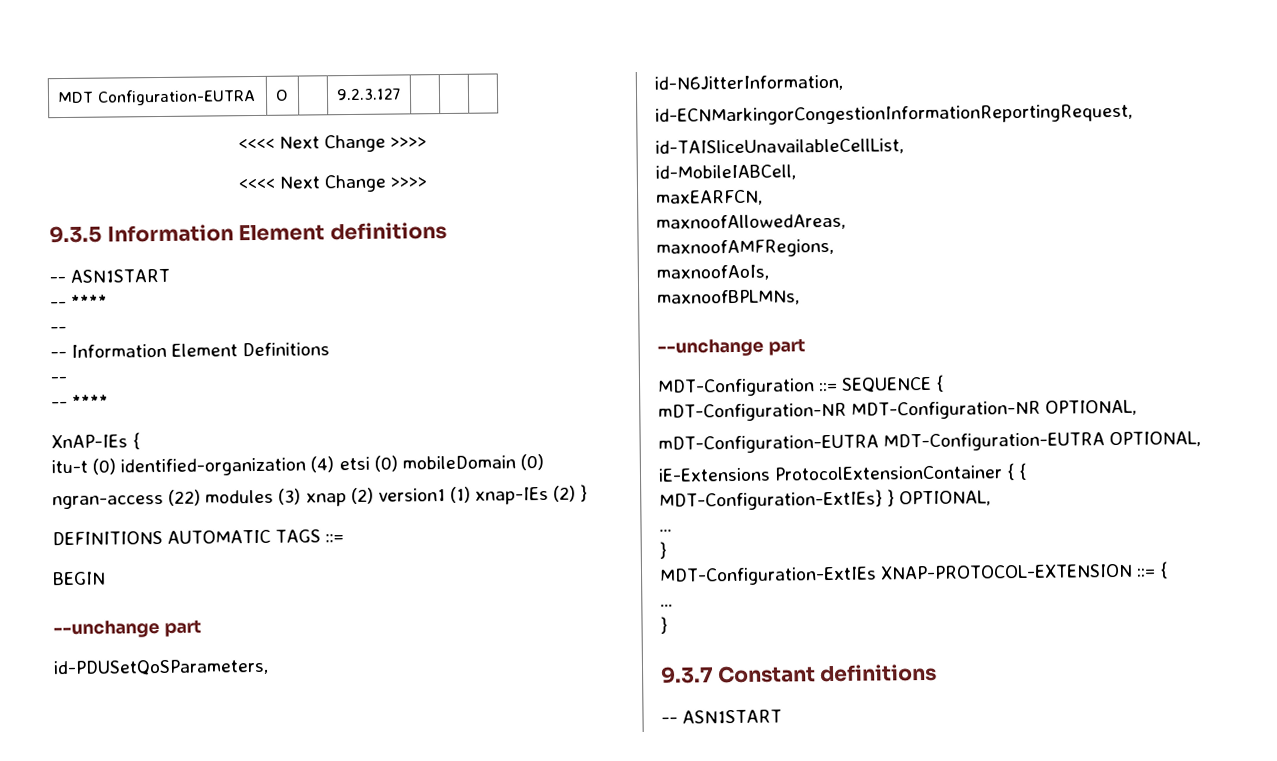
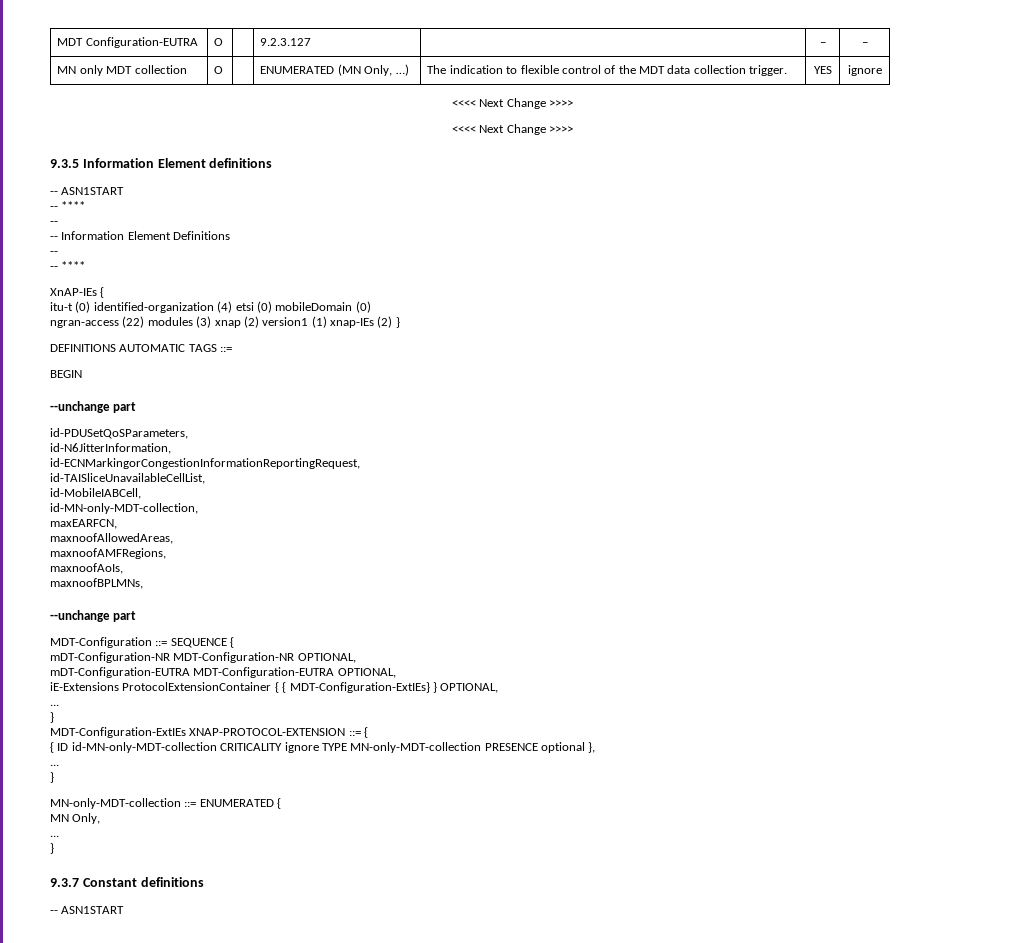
(401, 94) | -> [819,42,826,46] [861,42,868,46] [57,65,187,76] [214,66,224,74] [260,64,409,76] [427,65,788,76] [813,66,832,74] [847,65,882,76] – | – // MN only MDT collection | O | | ENUMERATED (MN Only, …) | The indication to flexible control of the MDT data collection trigger. | YES | ignore
(796, 172) none -> [50,503,198,514] // id-MN-only-MDT-collection,
(1169, 570) none -> [50,742,596,753] [50,764,59,766] [50,772,54,783] [50,798,282,809] [50,813,101,824] // { ID id-MN-only-MDT-collection CRITICALITY ignore TYPE MN-only-MDT-collection PRESENCE optional }, // ... // } // MN-only-MDT-collection ::= ENUMERATED { // MN Only,

